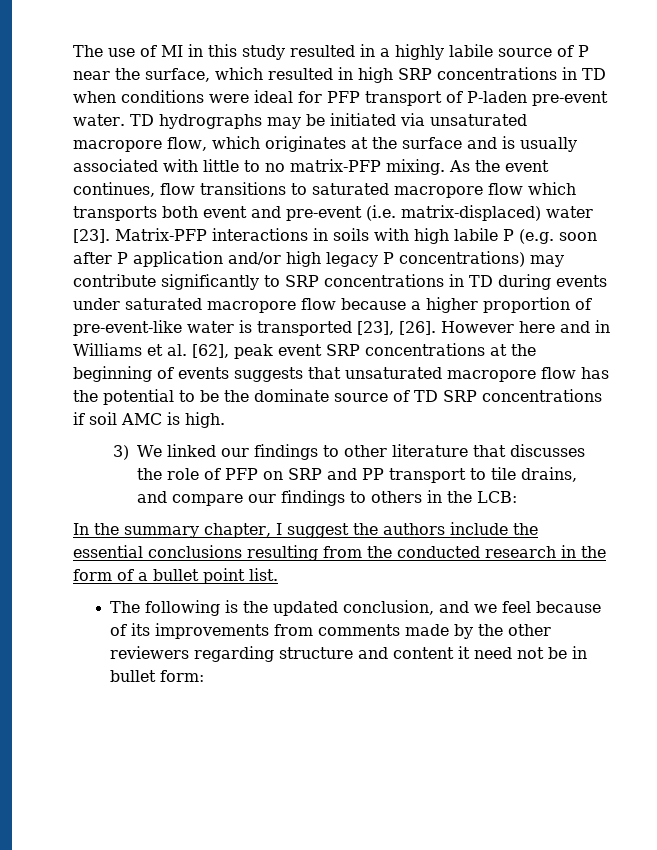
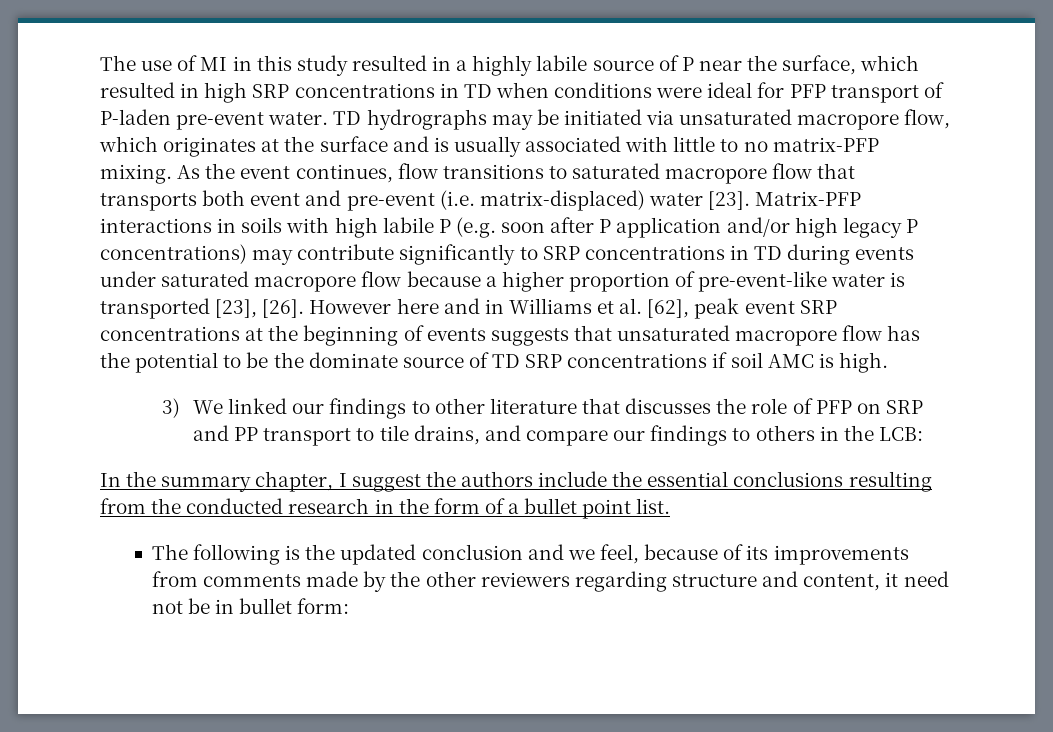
[528,182,576,195] which -> [817,163,856,179] that
[343,600,435,615] conclusion, -> [421,544,523,560] conclusion
[502,601,532,613] feel -> [599,544,639,564] feel,
[393,647,455,659] content -> [803,574,881,591] content,

